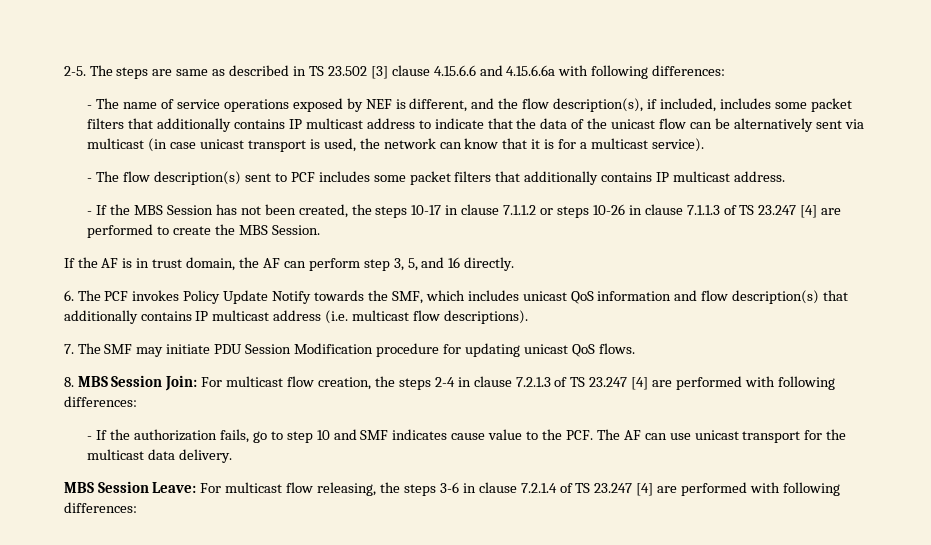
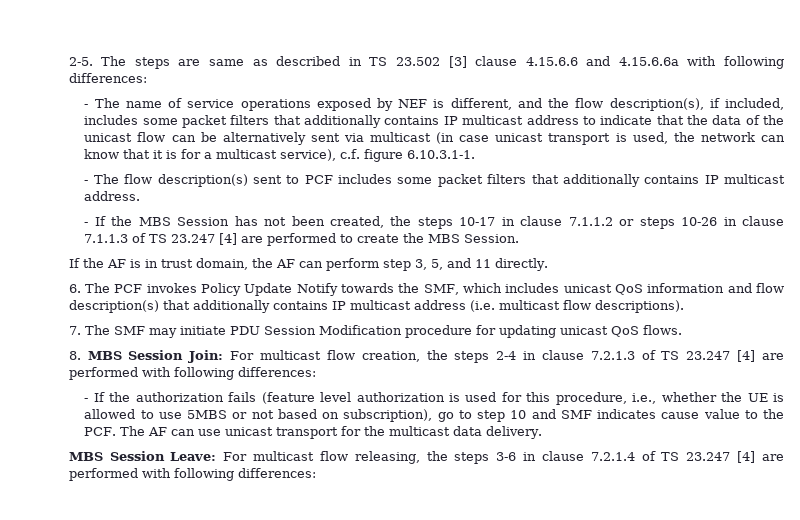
[651,138,704,152] service). -> [280,149,476,162] service), c.f. figure 6.10.3.1-1.
[448,257,461,268] 16 -> [474,259,491,268] 11
[219,429,249,443] fails, -> [228,392,785,405] [84,409,433,422] fails (feature level authorization is used for this procedure, i.e., whether the UE is allowed to use 5MBS or not based on subscription),

